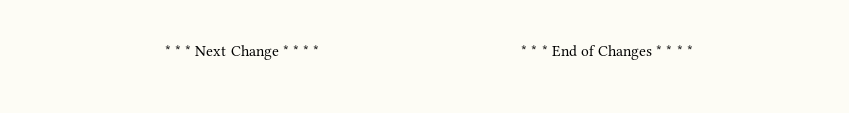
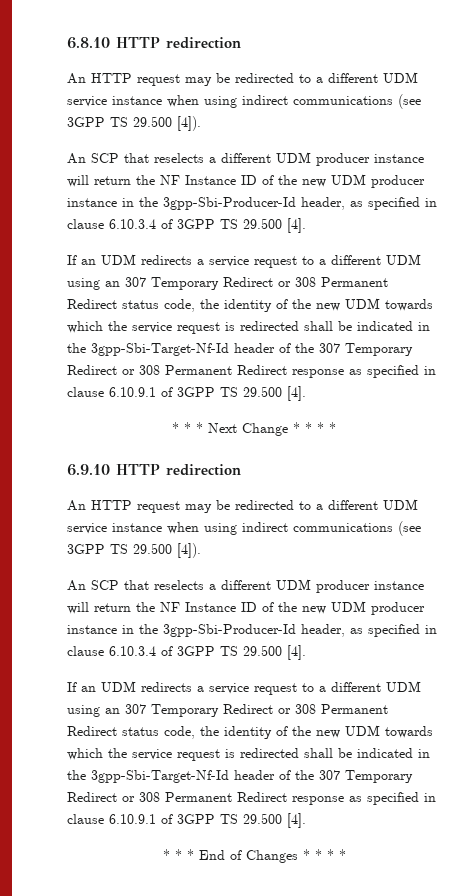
(164, 50) none -> [67,37,241,49] [67,72,418,86] [67,94,421,109] [67,116,201,131] [67,152,424,166] [67,174,425,188] [67,197,437,210] [67,218,306,233] [67,254,421,268] [67,277,388,290] [67,298,433,312] [67,321,430,334] [67,343,413,356] [67,365,436,378] [67,386,306,401] 6.8.10 HTTP redirection // An HTTP request may be redirected to a different UDM service instance when using indirect communications (see 3GPP TS 29.500 [4]). // An SCP that reselects a different UDM producer instance will return the NF Instance ID of the new UDM producer instance in the 3gpp-Sbi-Producer-Id header, as specified in clause 6.10.3.4 of 3GPP TS 29.500 [4]. // If an UDM redirects a service request to a different UDM using an 307 Temporary Redirect or 308 Permanent Redirect status code, the identity of the new UDM towards which the service request is redirected shall be indicated in the 3gpp-Sbi-Target-Nf-Id header of the 307 Temporary Redirect or 308 Permanent Redirect response as specified in clause 6.10.9.1 of 3GPP TS 29.500 [4]. //
(320, 50) none -> [67,464,241,476] [67,499,418,513] [67,521,421,536] [67,543,201,558] [67,579,424,593] [67,601,425,615] [67,624,437,637] [67,645,306,660] [67,681,421,695] [67,704,388,717] [67,725,433,739] [67,748,430,761] [67,770,413,783] [67,792,436,805] [67,813,306,828] // 6.9.10 HTTP redirection // An HTTP request may be redirected to a different UDM service instance when using indirect communications (see 3GPP TS 29.500 [4]). // An SCP that reselects a different UDM producer instance will return the NF Instance ID of the new UDM producer instance in the 3gpp-Sbi-Producer-Id header, as specified in clause 6.10.3.4 of 3GPP TS 29.500 [4]. // If an UDM redirects a service request to a different UDM using an 307 Temporary Redirect or 308 Permanent Redirect status code, the identity of the new UDM towards which the service request is redirected shall be indicated in the 3gpp-Sbi-Target-Nf-Id header of the 307 Temporary Redirect or 308 Permanent Redirect response as specified in clause 6.10.9.1 of 3GPP TS 29.500 [4].

